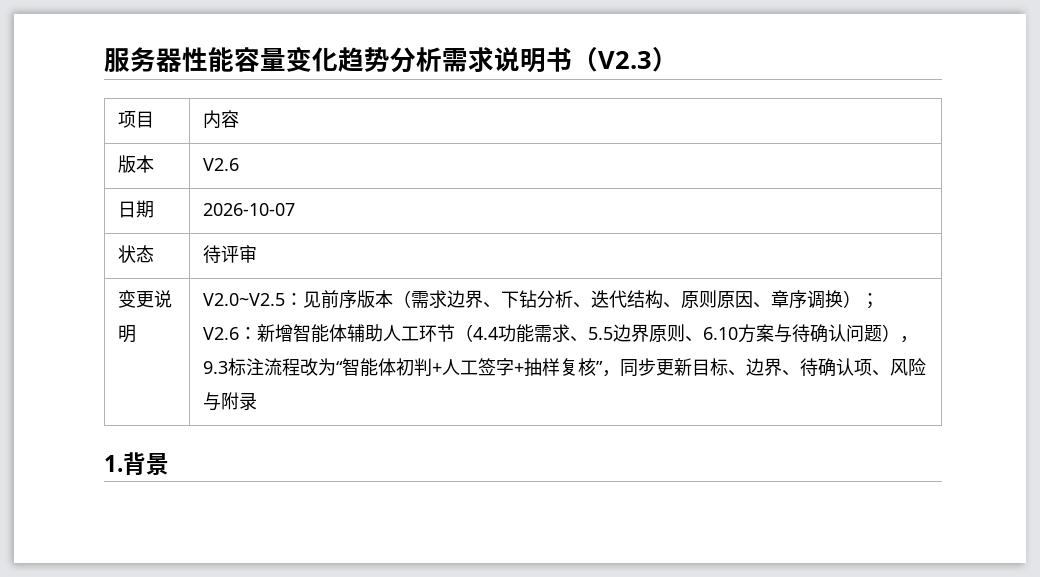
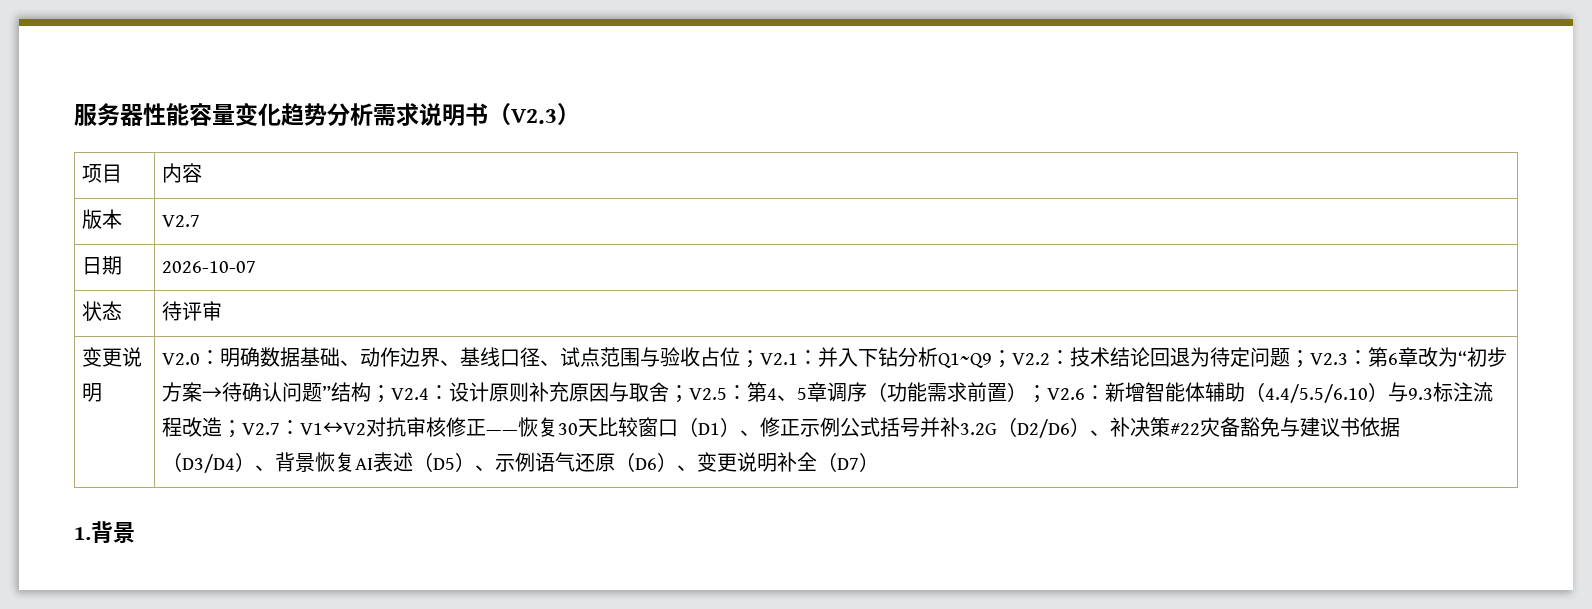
[202,158,239,171] V2.6 -> [162,215,201,227] V2.7
[202,290,843,309] V2.0~V2.5：见前序版本（需求边界、下钻分析、迭代结构、原则原因、章序调换 -> [162,347,1508,368] [162,382,1008,403] V2.0：明确数据基础、动作边界、基线口径、试点范围与验收占位；V2.1：并入下钻分析Q1~Q9；V2.2：技术结论回退为待定问题；V2.3：第6章改为“初步方案→待确认问题”结构；V2.4：设计原则补充原因与取舍；V2.5：第4、5章调序（功能需求前置
[382,324,918,343] [202,358,926,377] [202,392,257,411] 人工环节（4.4功能需求、5.5边界原则、6.10方案与待确认问题），9.3标注流程改为“智能体初判+人工签字+抽样复核”，同步更新目标、边界、待确认项、风险与附录 -> [1245,382,1494,403] [162,417,1401,438] [162,452,880,473] （4.4/5.5/6.10）与9.3标注流程改造；V2.7：V1↔V2对抗审核修正——恢复30天比较窗口（D1）、修正示例公式括号并补3.2G（D2/D6）、补决策#22灾备豁免与建议书依据（D3/D4）、背景恢复AI表述（D5）、示例语气还原（D6）、变更说明补全（D7）

